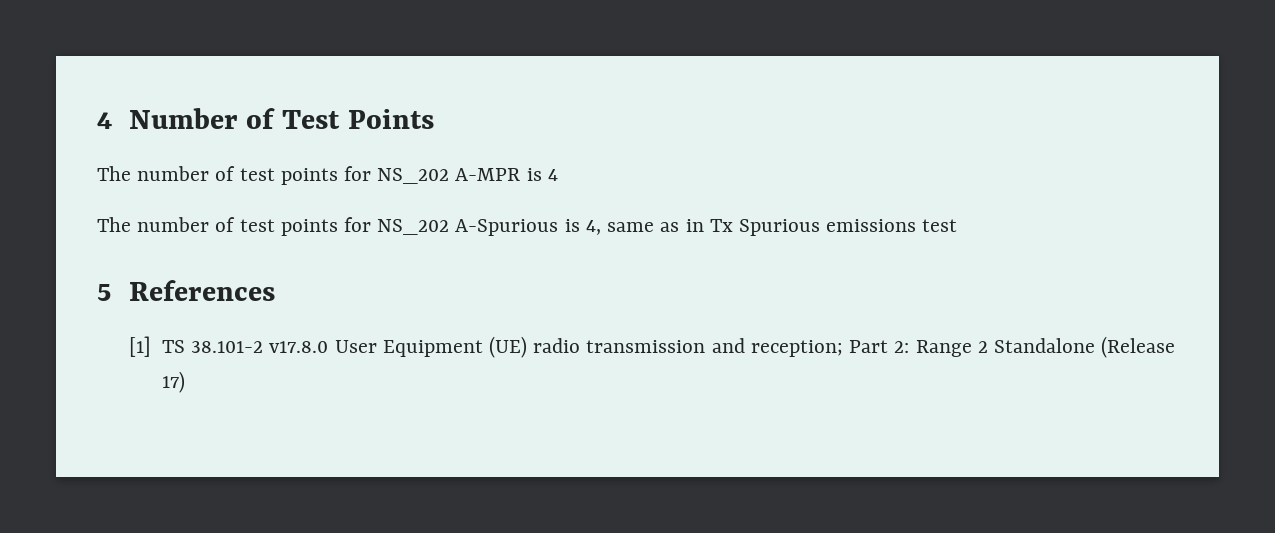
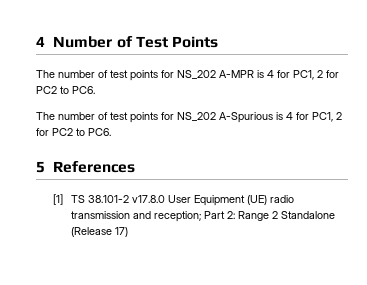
(558, 175) none -> [277,70,339,80] [36,86,95,94] for PC1, 2 for PC2 to PC6.
[585,219,958,236] 4, same as in Tx Spurious emissions test -> [286,112,342,122] [36,128,111,136] 4 for PC1, 2 for PC2 to PC6.

